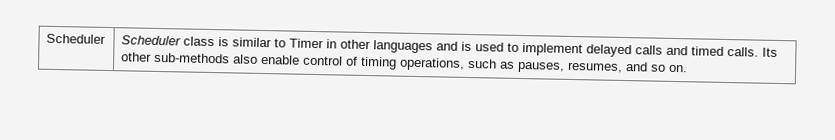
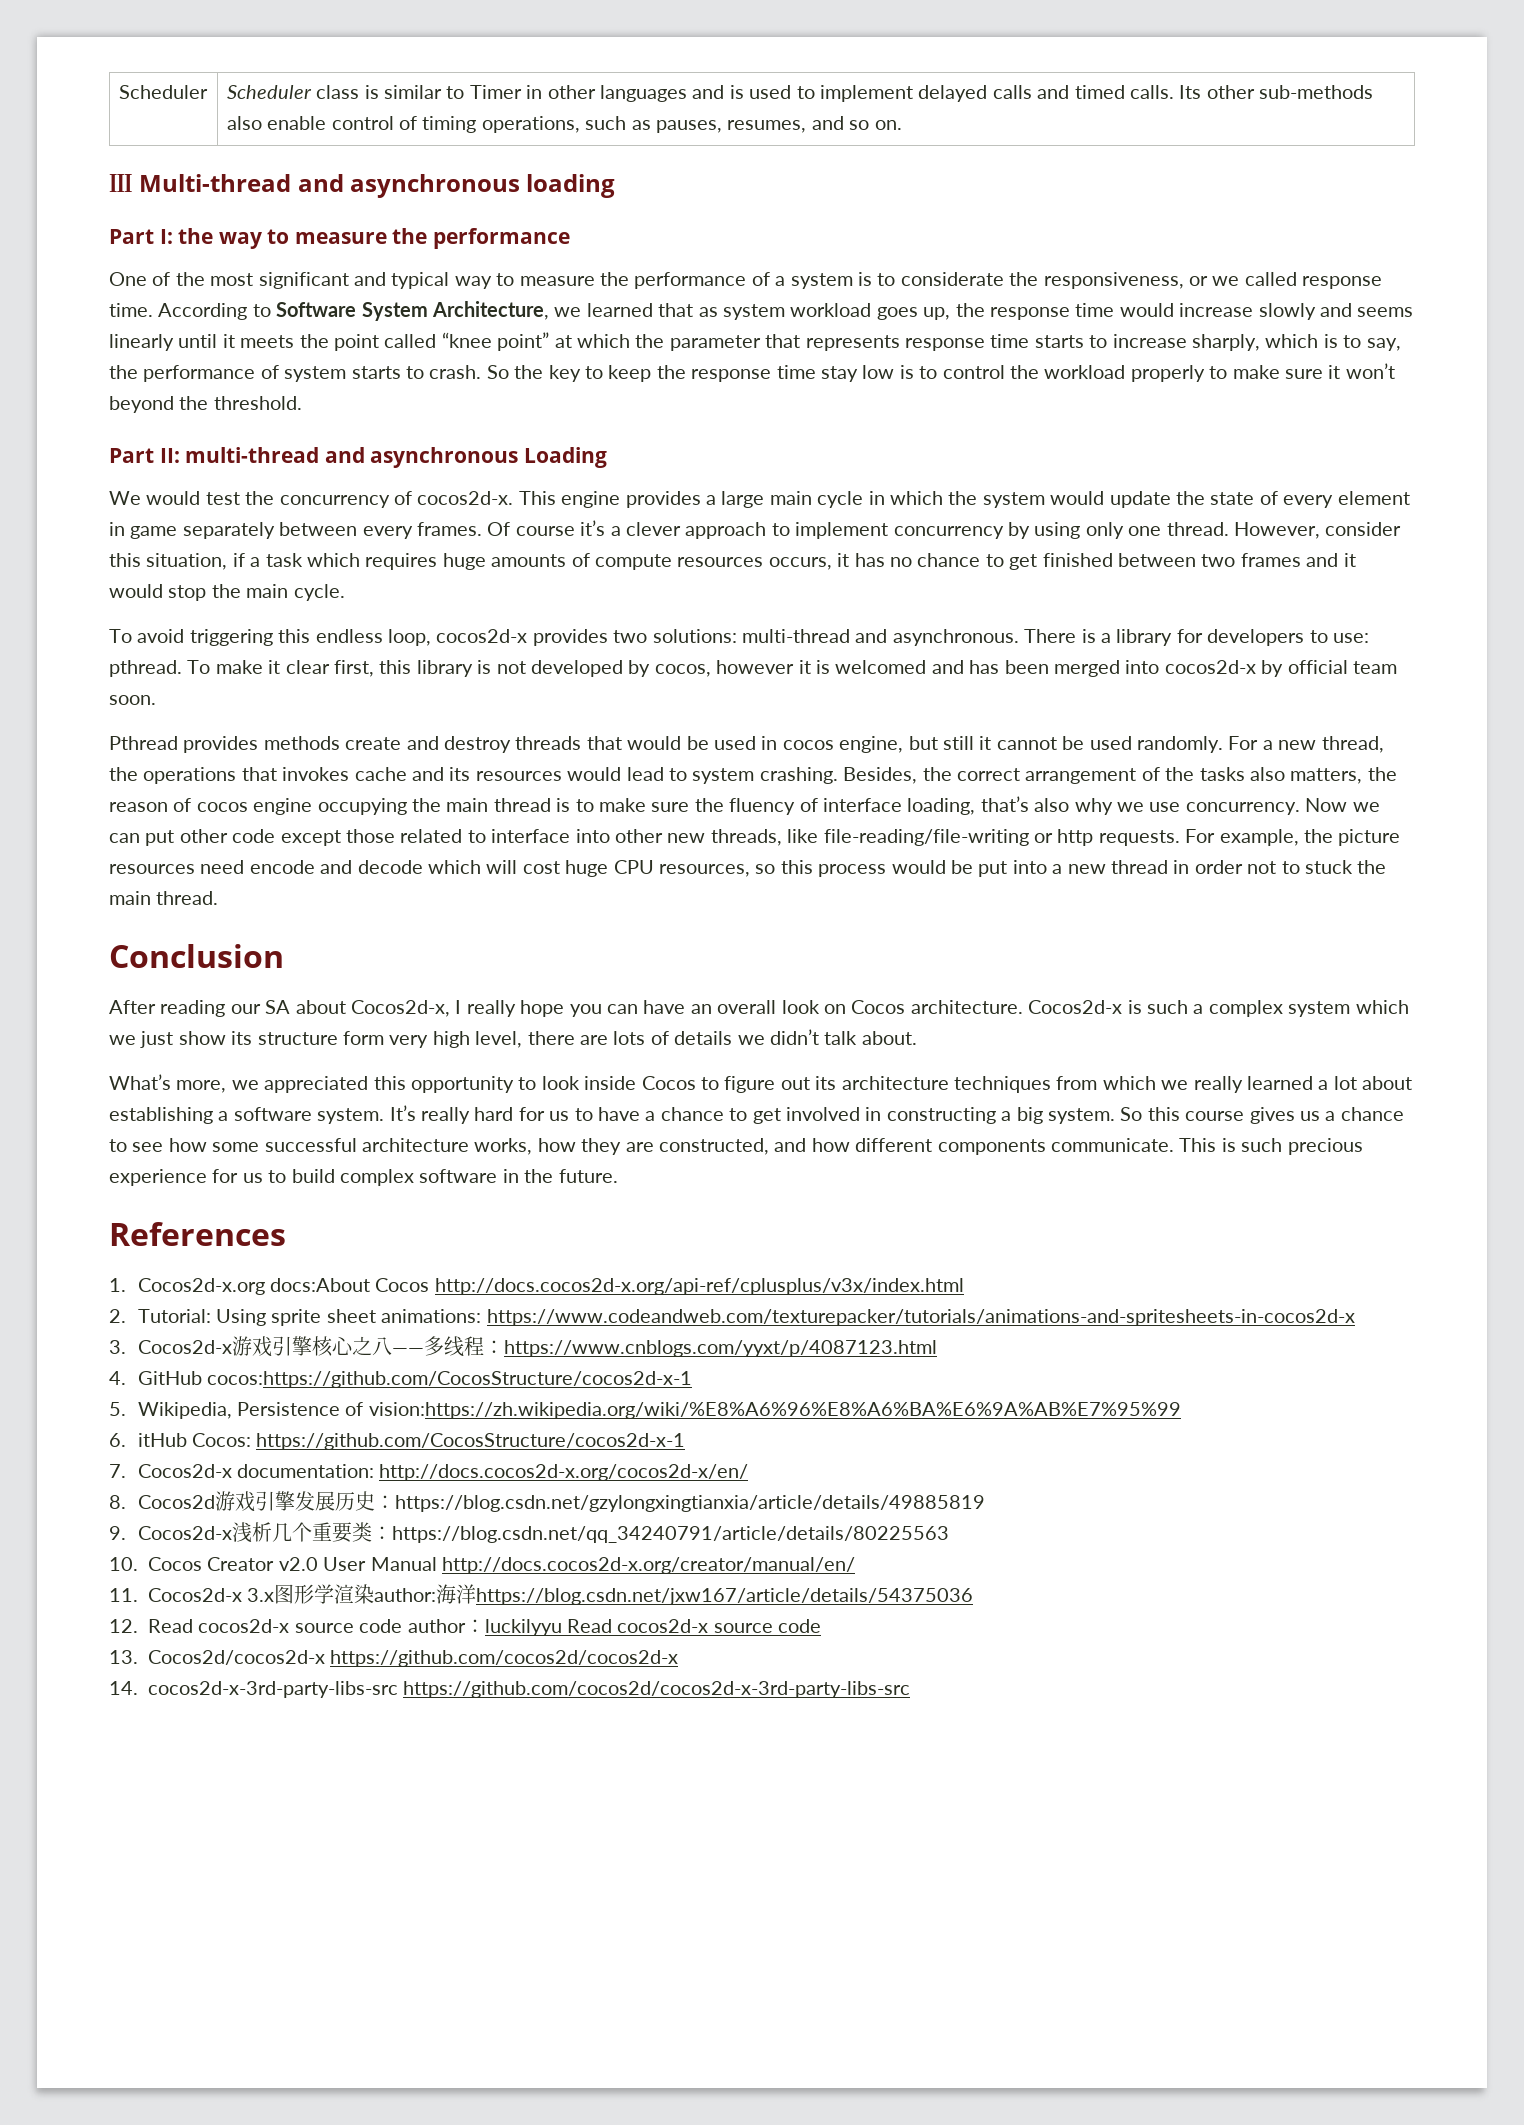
(689, 68) none -> [109,174,616,198] [109,228,570,249] [109,272,1383,289] [109,301,1414,321] [109,332,1401,351] [109,363,1395,382] [109,396,302,413] [109,447,607,468] [109,491,1410,508] [109,520,1402,539] [109,553,1356,570] [109,584,345,601] [109,629,1369,646] [109,660,1397,677] [109,695,156,705] [109,736,1384,753] [109,767,1397,784] [109,796,1380,815] [109,829,1401,846] [109,860,1387,877] [109,891,219,905] [109,944,284,968] [109,1000,1409,1017] [109,1029,917,1048] [109,1074,1413,1093] [109,1105,1404,1124] [109,1138,1363,1155] [109,1169,618,1186] [109,1222,286,1246] [109,1278,964,1295] [109,1309,1355,1326] [109,1336,937,1357] [109,1371,693,1388] [109,1402,1181,1419] [109,1433,686,1450] [109,1464,749,1481] [109,1491,985,1512] [109,1522,949,1543] [109,1557,855,1574] [109,1584,974,1605] [109,1619,822,1636] [109,1650,679,1667] [109,1681,911,1698] // Ⅲ Multi-thread and asynchronous loading // Part I: the way to measure the performance // One of the most significant and typical way to measure the performance of a system is to considerate the responsiveness, or we called response time. According to Software System Architecture, we learned that as system workload goes up, the response time would increase slowly and seems linearly until it meets the point called “knee point” at which the parameter that represents response time starts to increase sharply, which is to say, the performance of system starts to crash. So the key to keep the response time stay low is to control the workload properly to make sure it won’t beyond the threshold. // Part II: multi-thread and asynchronous Loading // We would test the concurrency of cocos2d-x. This engine provides a large main cycle in which the system would update the state of every element in game separately between every frames. Of course it’s a clever approach to implement concurrency by using only one thread. However, consider this situation, if a task which requires huge amounts of compute resources occurs, it has no chance to get finished between two frames and it would stop the main cycle. // To avoid triggering this endless loop, cocos2d-x provides two solutions: multi-thread and asynchronous. There is a library for developers to use: pthread. To make it clear first, this library is not developed by cocos, however it is welcomed and has been merged into cocos2d-x by official team soon. // Pthread provides methods create and destroy threads that would be used in cocos engine, but still it cannot be used randomly. For a new thread, the operations that invokes cache and its resources would lead to system crashing. Besides, the correct arrangement of the tasks also matters, the reason of cocos engine occupying the main thread is to make sure the fluency of interface loading, that’s also why we use concurrency. Now we can put other code except those related to interface into other new threads, like file-reading/file-writing or http requests. For example, the picture resources need encode and decode which will cost huge CPU resources, so this process would be put into a new thread in order not to stuck the main thread. // Conclusion // After reading our SA about Cocos2d-x, I really hope you can have an overall look on Cocos architecture. Cocos2d-x is such a complex system which we just show its structure form very high level, there are lots of details we didn’t talk about. // What’s more, we appreciated this opportunity to look inside Cocos to figure out its architecture techniques from which we really learned a lot about establishing a software system. It’s really hard for us to have a chance to get involved in constructing a big system. So this course gives us a chance to see how some successful architecture works, how they are constructed, and how different components communicate. This is such precious experience for us to build complex software in the future. // References // 1. Cocos2d-x.org docs:About Cocos http://docs.cocos2d-x.org/api-ref/cplusplus/v3x/index.html // 2. Tutorial: Using sprite sheet animations: https://www.codeandweb.com/texturepacker/tutorials/animations-and-spritesheets-in-cocos2d-x // 3. Cocos2d-x游戏引擎核心之八——多线程：https://www.cnblogs.com/yyxt/p/4087123.html // 4. GitHub cocos:https://github.com/CocosStructure/cocos2d-x-1 // 5. Wikipedia, Persistence of vision:https://zh.wikipedia.org/wiki/%E8%A6%96%E8%A6%BA%E6%9A%AB%E7%95%99 // 6. itHub Cocos: https://github.com/CocosStructure/cocos2d-x-1 // 7. Cocos2d-x documentation: http://docs.cocos2d-x.org/cocos2d-x/en/ // 8. Cocos2d游戏引擎发展历史：https://blog.csdn.net/gzylongxingtianxia/article/details/49885819 // 9. Cocos2d-x浅析几个重要类：https://blog.csdn.net/qq_34240791/article/details/80225563 // 10. Cocos Creator v2.0 User Manual http://docs.cocos2d-x.org/creator/manual/en/ // 11. Cocos2d-x 3.x图形学渲染author:海洋https://blog.csdn.net/jxw167/article/details/54375036 // 12. Read cocos2d-x source code author：luckilyyu Read cocos2d-x source code // 13. Cocos2d/cocos2d-x https://github.com/cocos2d/cocos2d-x // 14. cocos2d-x-3rd-party-libs-src https://github.com/cocos2d/cocos2d-x-3rd-party-libs-src

